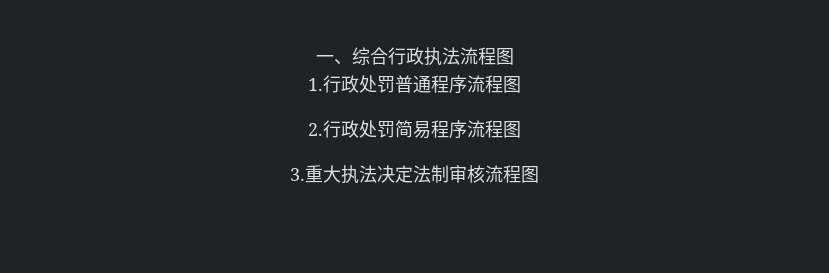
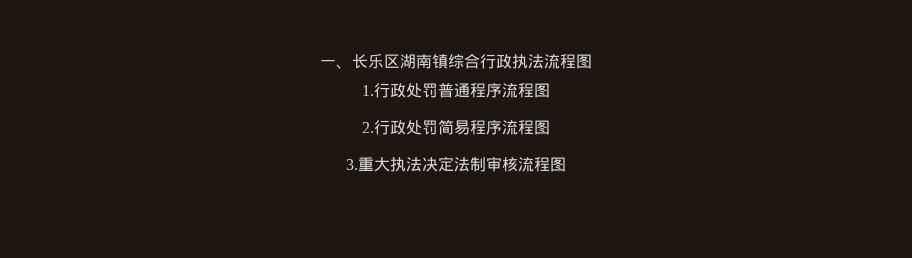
(352, 62) none -> [352,54,448,69] 长乐区湖南镇

